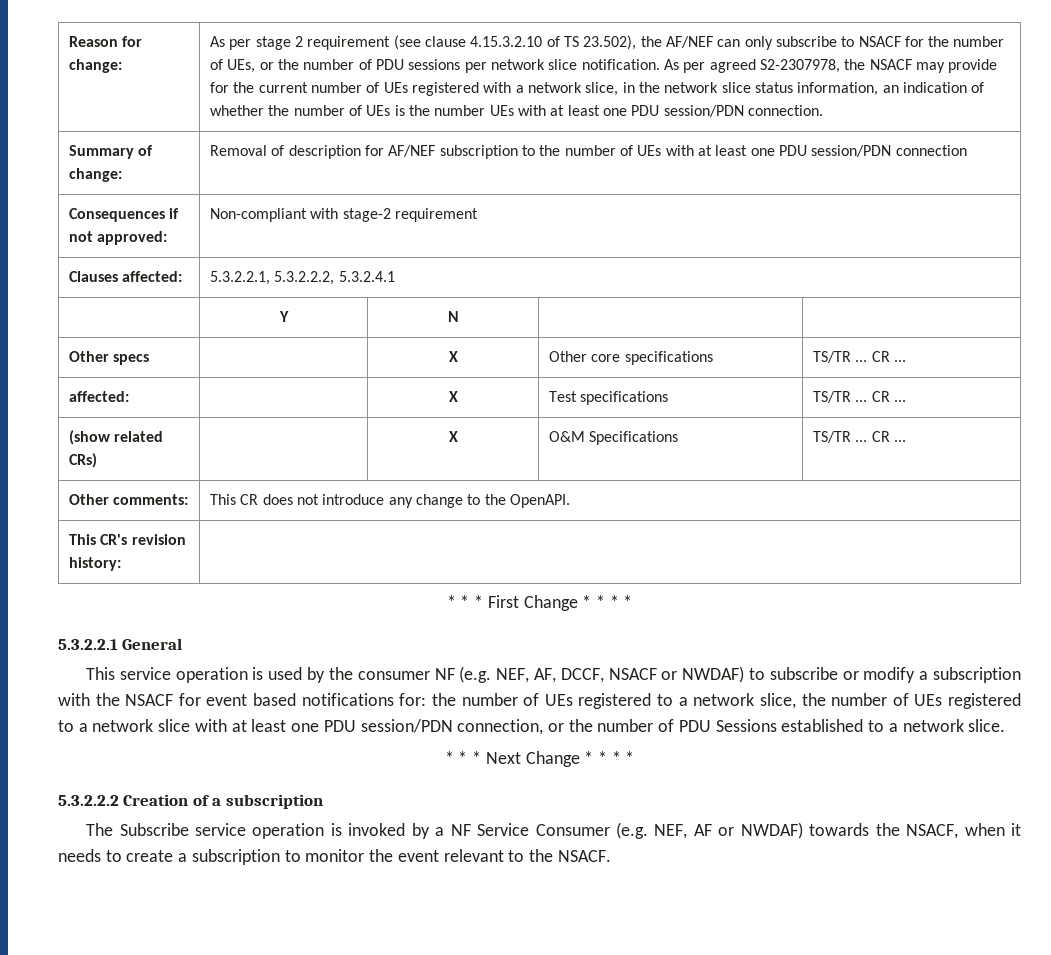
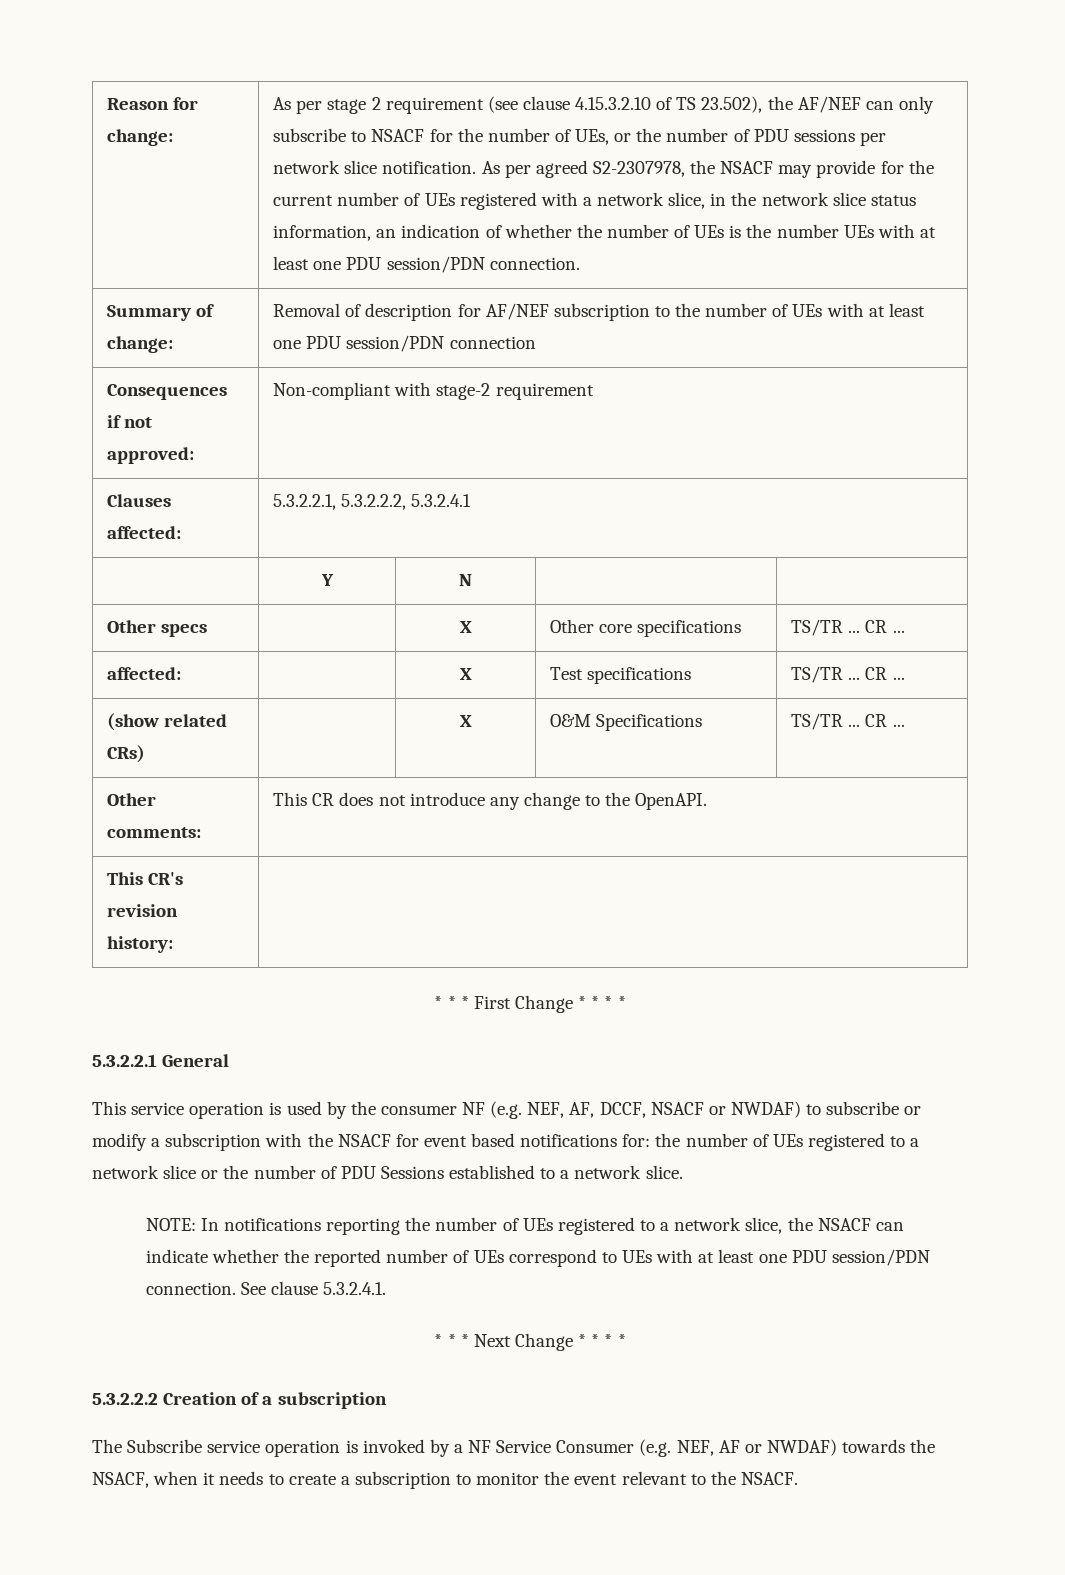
[759,693,1021,709] [58,719,544,735] slice, the number of UEs registered to a network slice with at least one PDU session/PDN connection, -> [163,1165,197,1179] slice
(1006, 725) none -> [145,1217,904,1235] [145,1249,930,1267] [145,1281,387,1295] // NOTE: In notifications reporting the number of UEs registered to a network slice, the NSACF can indicate whether the reported number of UEs correspond to UEs with at least one PDU session/PDN connection. See clause 5.3.2.4.1.

